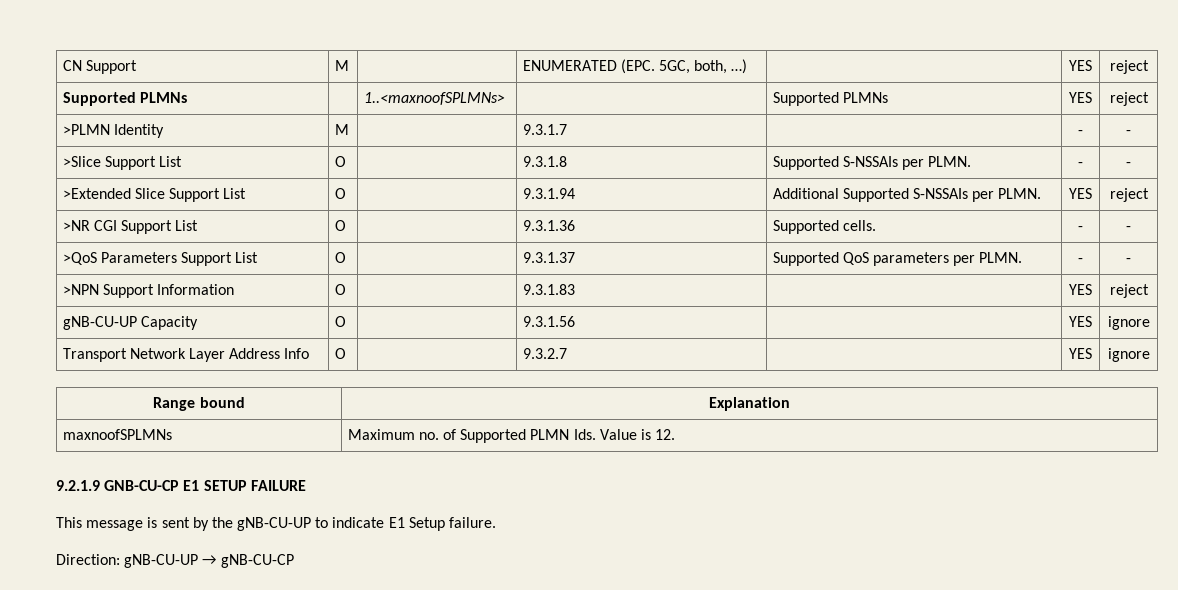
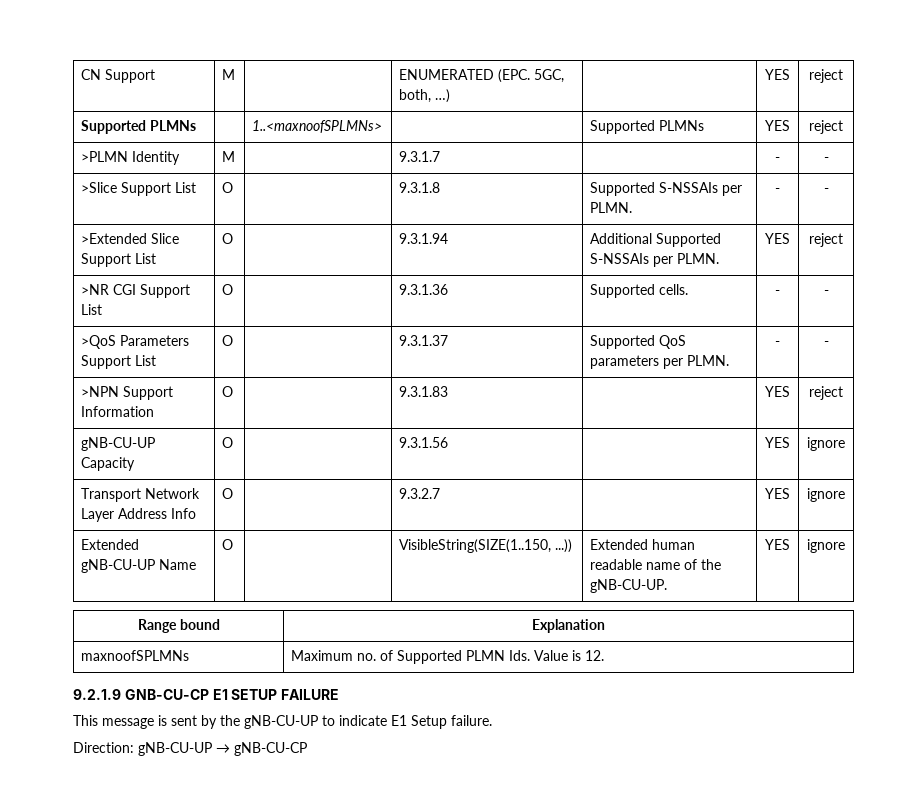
(1150, 355) none -> [80,539,139,550] [80,559,196,573] [221,539,233,550] [398,539,572,553] [589,539,695,550] [589,559,721,570] [589,579,667,593] [765,539,790,550] [807,539,845,553] // Extended gNB-CU-UP Name | O | | VisibleString(SIZE(1..150, ...)) | Extended human readable name of the gNB-CU-UP. | YES | ignore

